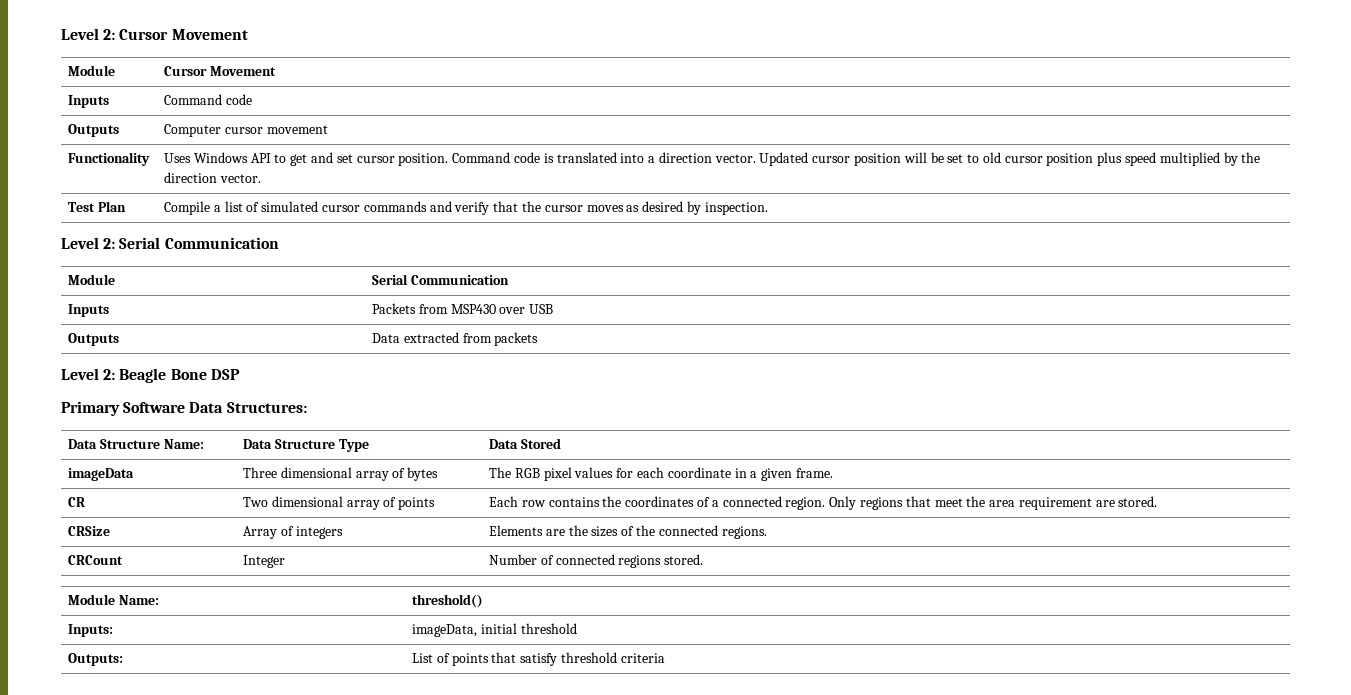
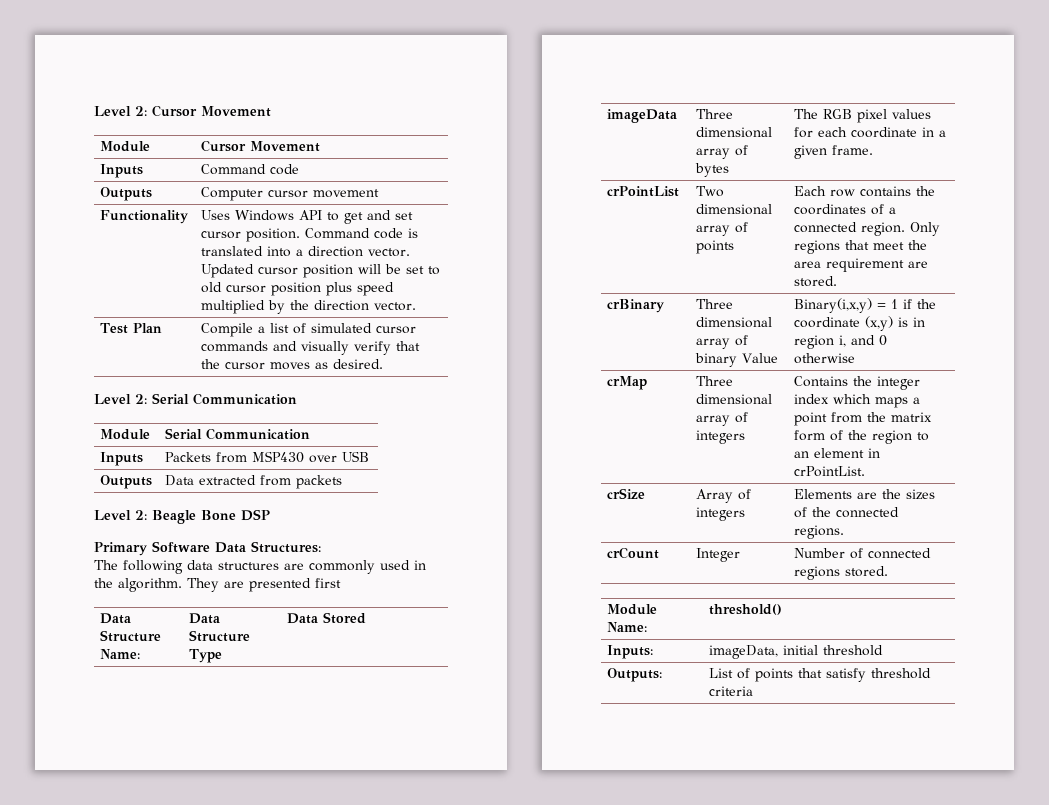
(452, 206) none -> [301,341,350,355] visually
[642,201,768,215] desired by inspection. -> [333,359,384,369] desired.
(307, 407) none -> [94,560,426,574] [94,578,341,592] // The following data structures are commonly used in the algorithm. They are presented first
[68,497,86,507] CR -> [607,186,680,197] crPointList
[68,526,111,536] CRSize -> [607,299,665,313] [696,299,734,309] [696,317,773,328] [696,335,749,349] [695,353,779,367] [794,298,937,313] [794,316,926,331] [794,335,888,349] [794,353,856,364] [607,376,648,390] [696,376,734,386] [696,394,773,405] [696,412,749,426] [696,430,746,444] [794,376,921,390] [794,394,921,408] [794,412,933,426] [794,430,930,444] [794,448,881,458] [794,466,866,477] [607,488,646,499] crBinary | Three dimensional array of binary Value | Binary(i,x,y) = 1 if the coordinate (x,y) is in region i, and 0 otherwise // crMap | Three dimensional array of integers | Contains the integer index which maps a point from the matrix form of the region to an element in crPointList. // crSize
[68,555,124,565] CRCount -> [607,547,660,559] crCount

